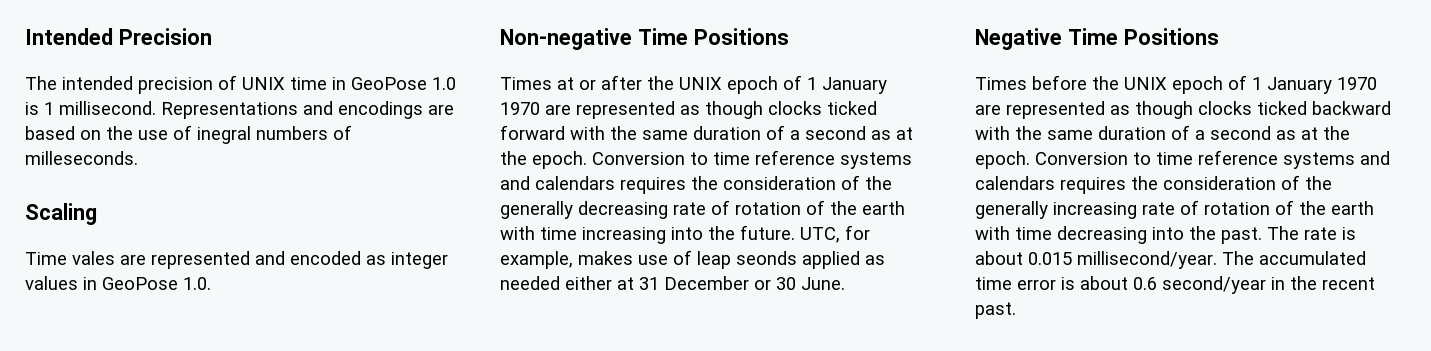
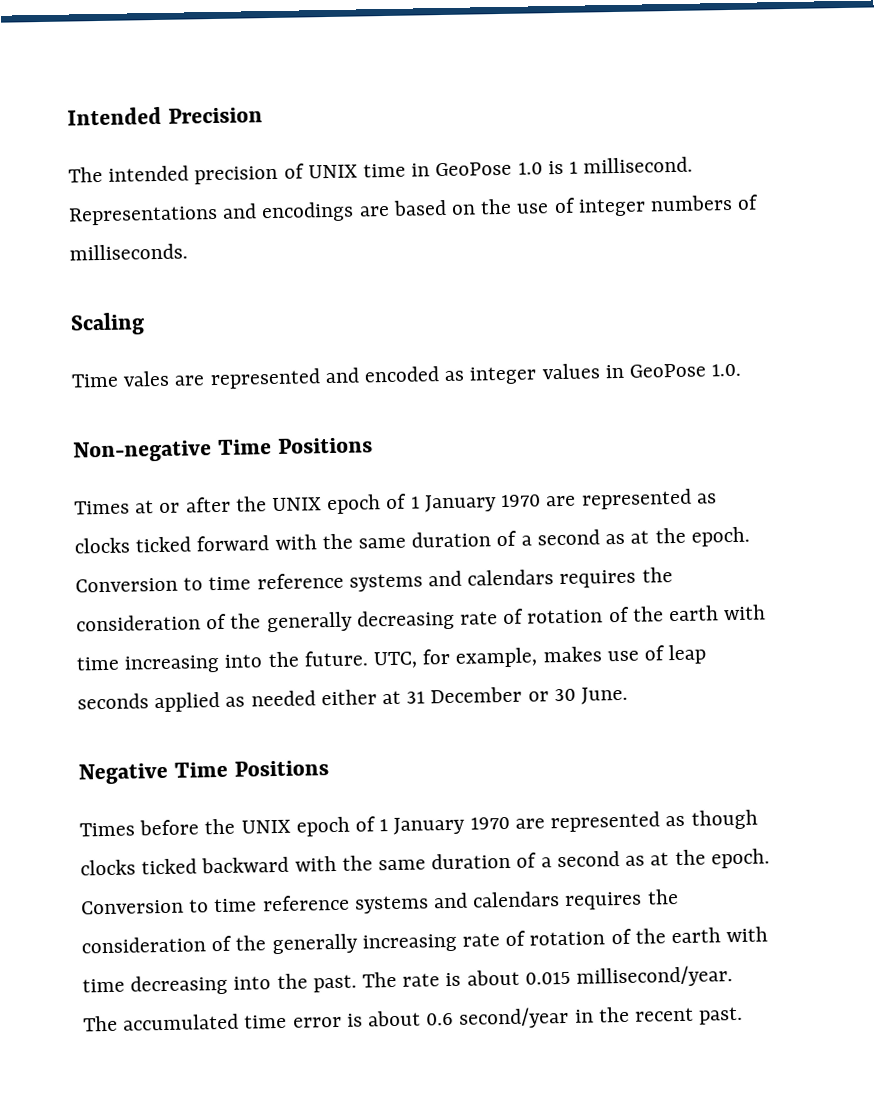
[197,126,251,144] inegral -> [577,198,646,217] integer
[25,151,138,165] milleseconds. -> [69,243,188,261] milliseconds.
[705,101,763,119] though -> (717, 498) none
[736,251,797,265] seonds -> [77,693,149,710] seconds

